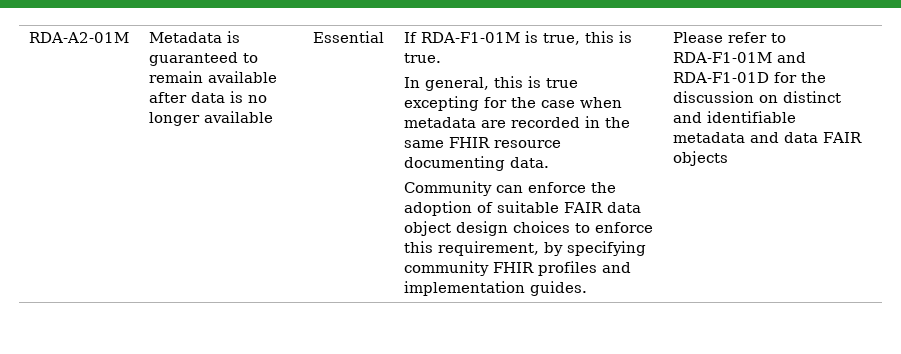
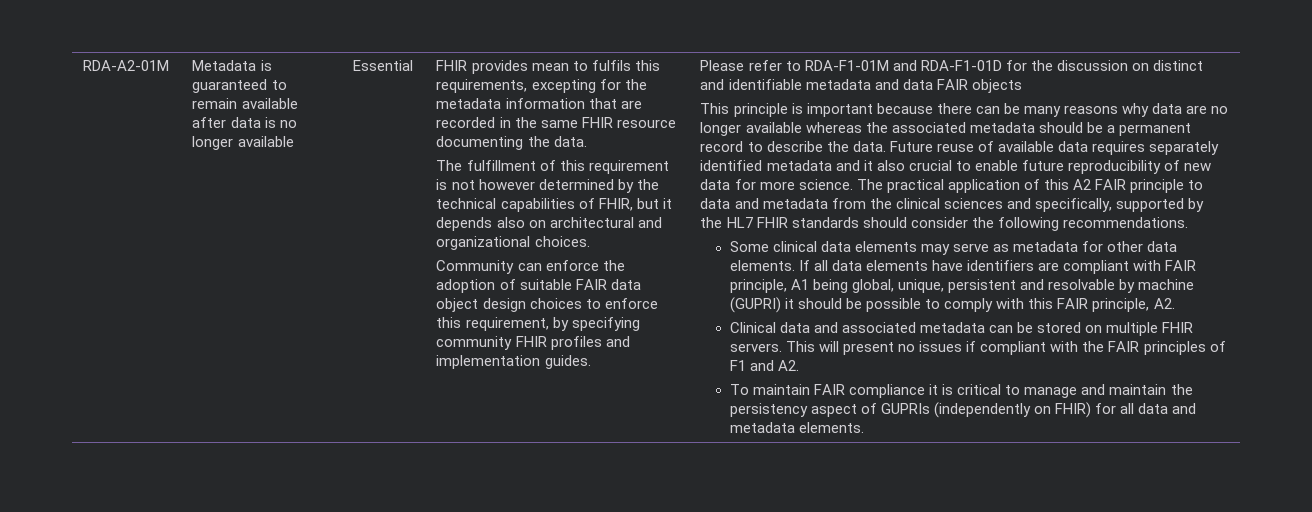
[403,31,632,45] [403,53,441,63] [403,76,578,91] [403,96,622,111] [403,117,476,128] If RDA-F1-01M is true, this is true. // In general, this is true excepting for the case when metadata -> [436,60,660,74] [436,79,647,93] [436,98,617,109] FHIR provides mean to fulfils this requirements, excepting for the metadata information that
[509,157,549,168] data. -> [527,136,587,147] [436,160,669,174] [436,179,659,193] [436,198,672,212] [436,217,662,231] [436,236,590,250] the data. // The fulfillment of this requirement is not however determined by the technical capabilities of FHIR, but it depends also on architectural and organizational choices.
(728, 158) none -> [700,103,1229,117] [700,122,1191,136] [700,141,1220,155] [700,160,1212,174] [700,179,1204,193] [700,198,1204,212] [700,217,1188,231] [729,241,1178,255] [729,260,1197,274] [729,279,1195,293] [729,297,1175,313] [729,322,1194,336] [729,341,1226,355] [729,360,800,371] [729,384,1193,398] [729,402,1197,418] [729,422,865,433] // This principle is important because there can be many reasons why data are no longer available whereas the associated metadata should be a permanent record to describe the data. Future reuse of available data requires separately identified metadata and it also crucial to enable future reproducibility of new data for more science. The practical application of this A2 FAIR principle to data and metadata from the clinical sciences and specifically, supported by the HL7 FHIR standards should consider the following recommendations. // Some clinical data elements may serve as metadata for other data elements. If all data elements have identifiers are compliant with FAIR principle, A1 being global, unique, persistent and resolvable by machine (GUPRI) it should be possible to comply with this FAIR principle, A2. // Clinical data and associated metadata can be stored on multiple FHIR servers. This will present no issues if compliant with the FAIR principles of F1 and A2. // To maintain FAIR compliance it is critical to manage and maintain the persistency aspect of GUPRIs (independently on FHIR) for all data and metadata elements.

